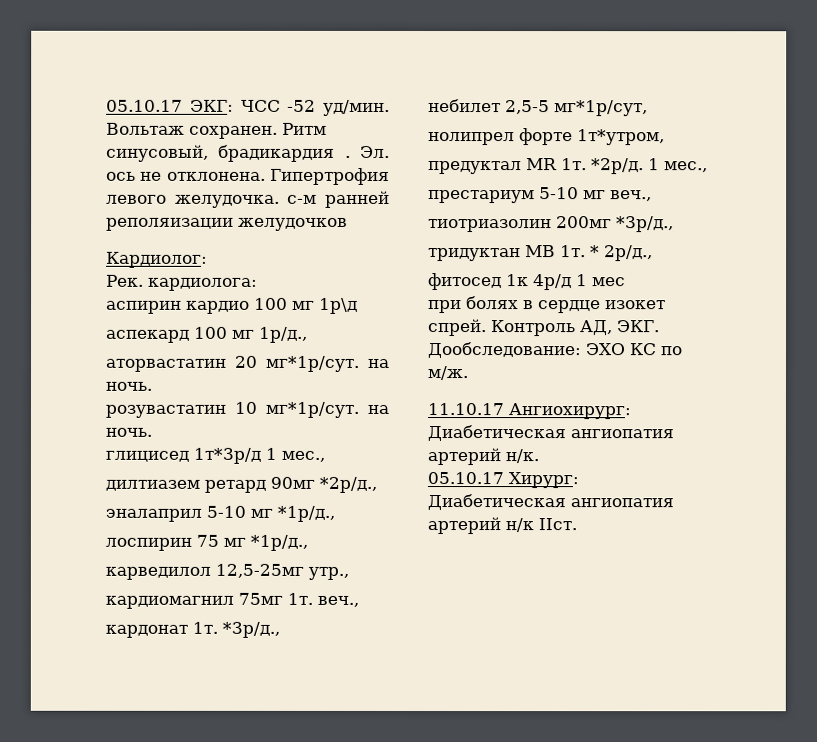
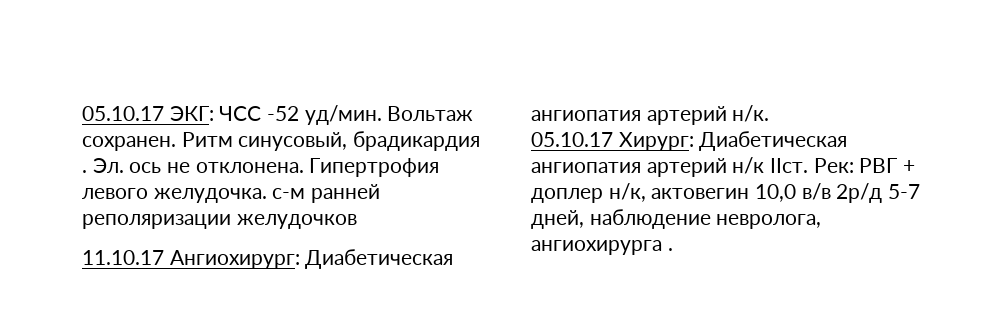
[106,217,234,231] реполяизации -> [82,214,231,229] реполяризации
[106,251,208,268] [106,274,258,291] [106,297,358,314] [106,326,308,343] [105,355,390,372] [105,381,152,391] [105,401,389,418] [105,427,152,437] [105,447,325,464] [105,476,377,493] [105,505,335,522] [105,534,308,551] [105,563,349,580] [105,592,359,609] [105,621,280,638] [428,99,648,117] [428,128,665,146] [428,158,708,175] [428,187,652,204] [428,216,674,233] [428,245,653,262] [428,273,626,291] [428,296,666,314] [428,319,660,337] [428,342,683,359] [427,366,469,381] // Кардиолог: // Рек. кардиолога: // аспирин кардио 100 мг 1р\д // аспекард 100 мг 1р/д., // аторвастатин 20 мг*1р/сут. на ночь. // розувастатин 10 мг*1р/сут. на ночь. // глицисед 1т*3р/д 1 мес., // дилтиазем ретард 90мг *2р/д., // эналаприл 5-10 мг *1р/д., // лоспирин 75 мг *1р/д., // карведилол 12,5-25мг утр., // кардиомагнил 75мг 1т. веч., // кардонат 1т. *3р/д., // небилет 2,5-5 мг*1р/сут, // нолипрел форте 1т*утром, // предуктал МR 1т. *2р/д. 1 мес., // престариум 5-10 мг веч., // тиотриазолин 200мг *3р/д., // тридуктан МВ 1т. * 2р/д., // фитосед 1к 4р/д 1 мес // при болях в сердце изокет спрей. Контроль АД, ЭКГ. Дообследование: ЭХО КС по м/ж. -> (357, 221) none
(577, 524) none -> [813,158,916,173] [531,183,921,203] [531,209,822,229] [531,240,673,255] Рек: РВГ + доплер н/к, актовегин 10,0 в/в 2р/д 5-7 дней, наблюдение невролога, ангиохирурга .

